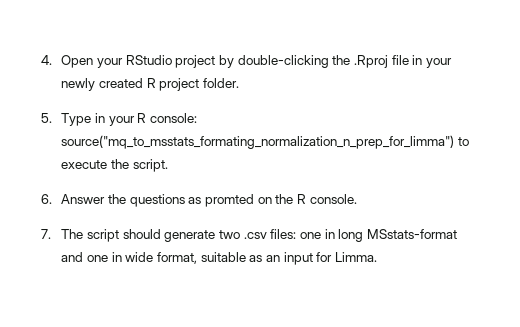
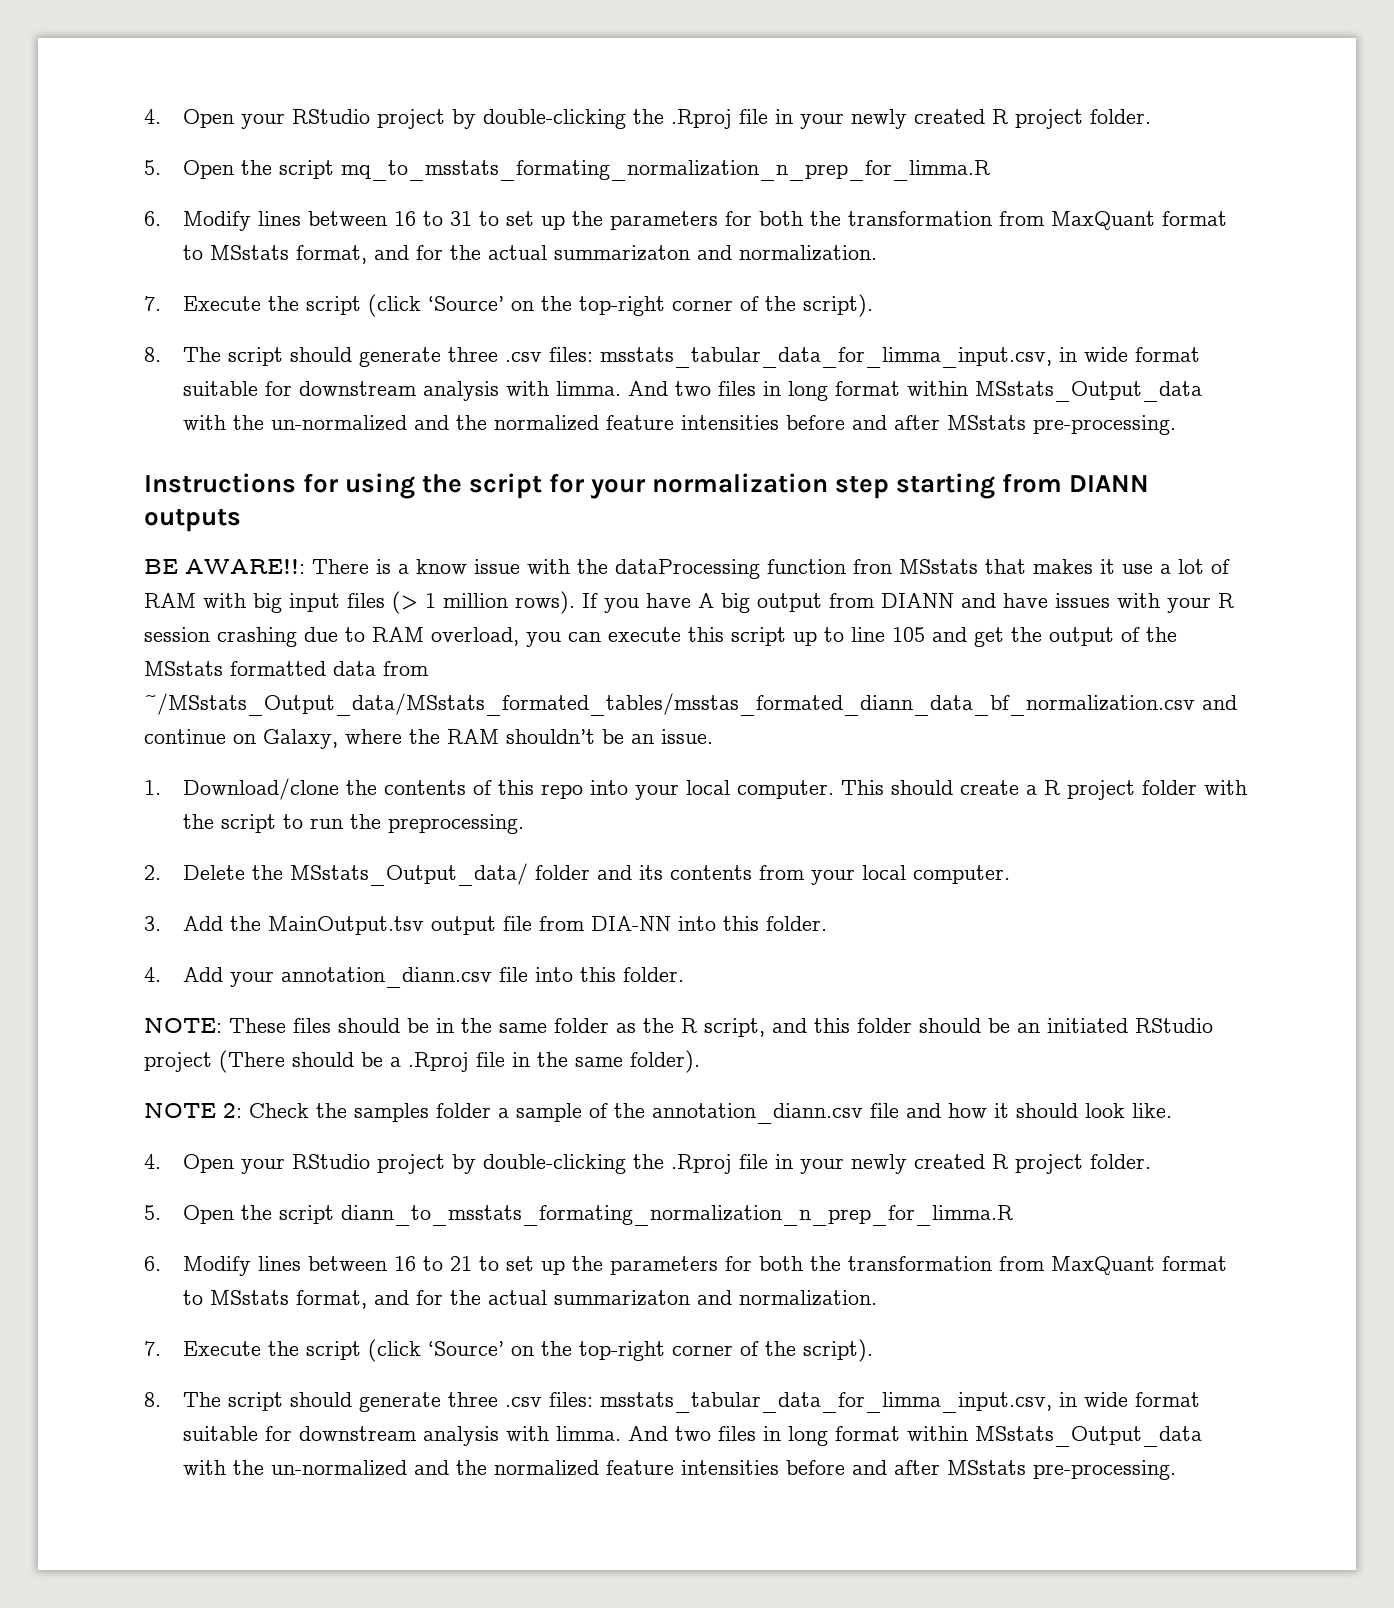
[61,113,197,126] [61,135,469,149] [61,159,168,172] [41,194,357,207] [41,229,457,242] [61,252,377,265] Type in your R console: source("mq_to_msstats_formating_normalization_n_prep_for_limma") to execute the script. // 6. Answer the questions as promted on the R console. // 7. The script should generate two .csv files: one in long MSstats-format and one in wide format, suitable as an input for Limma. -> [182,160,990,181] [144,211,1227,231] [182,245,877,264] [144,294,873,317] [144,347,1200,368] [182,381,1202,402] [182,415,1176,435] [144,473,1150,499] [144,509,241,532] [144,559,1230,579] [144,591,1234,614] [144,627,1177,647] [144,661,429,676] [144,693,1237,716] [144,729,713,749] [144,778,1247,800] [182,814,524,834] [144,863,1010,886] [144,916,827,935] [144,967,684,988] [144,1018,1213,1037] [144,1050,700,1073] [144,1103,1172,1124] [144,1154,1151,1174] [144,1205,1013,1226] [144,1256,1227,1276] [182,1290,877,1309] [144,1339,873,1362] [144,1392,1200,1413] [182,1426,1202,1447] [182,1460,1176,1480] Open the script mq_to_msstats_formating_normalization_n_prep_for_limma.R // 6. Modify lines between 16 to 31 to set up the parameters for both the transformation from MaxQuant format to MSstats format, and for the actual summarizaton and normalization. // 7. Execute the script (click ‘Source’ on the top-right corner of the script). // 8. The script should generate three .csv files: msstats_tabular_data_for_limma_input.csv, in wide format suitable for downstream analysis with limma. And two files in long format within MSstats_Output_data with the un-normalized and the normalized feature intensities before and after MSstats pre-processing. // Instructions for using the script for your normalization step starting from DIANN outputs // BE AWARE!!: There is a know issue with the dataProcessing function fron MSstats that makes it use a lot of RAM with big input files (> 1 million rows). If you have A big output from DIANN and have issues with your R session crashing due to RAM overload, you can execute this script up to line 105 and get the output of the MSstats formatted data from ~/MSstats_Output_data/MSstats_formated_tables/msstas_formated_diann_data_bf_normalization.csv and continue on Galaxy, where the RAM shouldn’t be an issue. // 1. Download/clone the contents of this repo into your local computer. This should create a R project folder with the script to run the preprocessing. // 2. Delete the MSstats_Output_data/ folder and its contents from your local computer. // 3. Add the MainOutput.tsv output file from DIA-NN into this folder. // 4. Add your annotation_diann.csv file into this folder. // NOTE: These files should be in the same folder as the R script, and this folder should be an initiated RStudio project (There should be a .Rproj file in the same folder). // NOTE 2: Check the samples folder a sample of the annotation_diann.csv file and how it should look like. // 4. Open your RStudio project by double-clicking the .Rproj file in your newly created R project folder. // 5. Open the script diann_to_msstats_formating_normalization_n_prep_for_limma.R // 6. Modify lines between 16 to 21 to set up the parameters for both the transformation from MaxQuant format to MSstats format, and for the actual summarizaton and normalization. // 7. Execute the script (click ‘Source’ on the top-right corner of the script). // 8. The script should generate three .csv files: msstats_tabular_data_for_limma_input.csv, in wide format suitable for downstream analysis with limma. And two files in long format within MSstats_Output_data with the un-normalized and the normalized feature intensities before and after MSstats pre-processing.

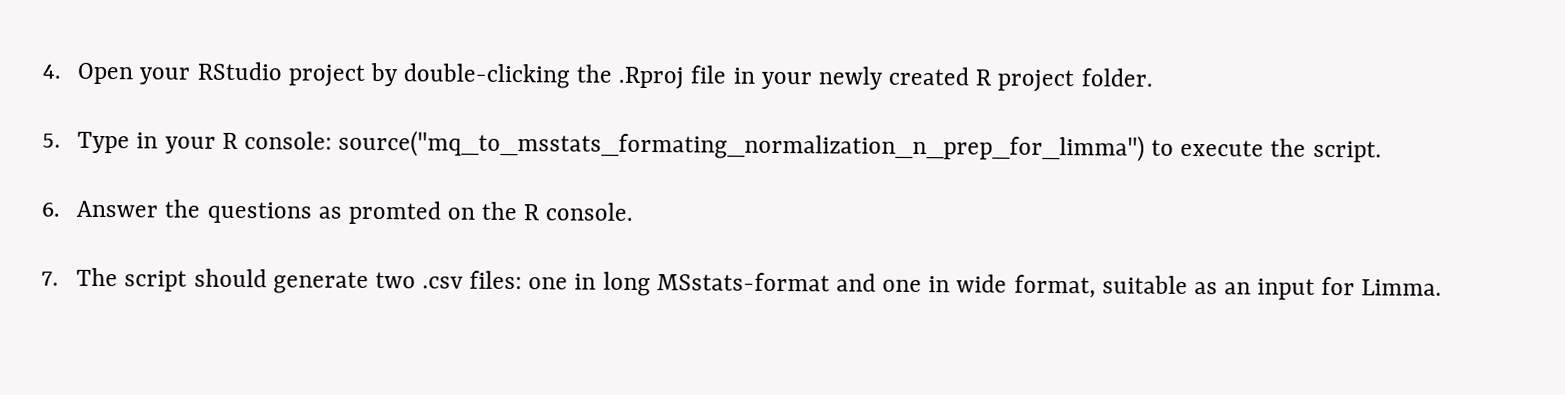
[182,160,990,181] [144,211,1227,231] [182,245,877,264] [144,294,873,317] [144,347,1200,368] [182,381,1202,402] [182,415,1176,435] [144,473,1150,499] [144,509,241,532] [144,559,1230,579] [144,591,1234,614] [144,627,1177,647] [144,661,429,676] [144,693,1237,716] [144,729,713,749] [144,778,1247,800] [182,814,524,834] [144,863,1010,886] [144,916,827,935] [144,967,684,988] [144,1018,1213,1037] [144,1050,700,1073] [144,1103,1172,1124] [144,1154,1151,1174] [144,1205,1013,1226] [144,1256,1227,1276] [182,1290,877,1309] [144,1339,873,1362] [144,1392,1200,1413] [182,1426,1202,1447] [182,1460,1176,1480] Open the script mq_to_msstats_formating_normalization_n_prep_for_limma.R // 6. Modify lines between 16 to 31 to set up the parameters for both the transformation from MaxQuant format to MSstats format, and for the actual summarizaton and normalization. // 7. Execute the script (click ‘Source’ on the top-right corner of the script). // 8. The script should generate three .csv files: msstats_tabular_data_for_limma_input.csv, in wide format suitable for downstream analysis with limma. And two files in long format within MSstats_Output_data with the un-normalized and the normalized feature intensities before and after MSstats pre-processing. // Instructions for using the script for your normalization step starting from DIANN outputs // BE AWARE!!: There is a know issue with the dataProcessing function fron MSstats that makes it use a lot of RAM with big input files (> 1 million rows). If you have A big output from DIANN and have issues with your R session crashing due to RAM overload, you can execute this script up to line 105 and get the output of the MSstats formatted data from ~/MSstats_Output_data/MSstats_formated_tables/msstas_formated_diann_data_bf_normalization.csv and continue on Galaxy, where the RAM shouldn’t be an issue. // 1. Download/clone the contents of this repo into your local computer. This should create a R project folder with the script to run the preprocessing. // 2. Delete the MSstats_Output_data/ folder and its contents from your local computer. // 3. Add the MainOutput.tsv output file from DIA-NN into this folder. // 4. Add your annotation_diann.csv file into this folder. // NOTE: These files should be in the same folder as the R script, and this folder should be an initiated RStudio project (There should be a .Rproj file in the same folder). // NOTE 2: Check the samples folder a sample of the annotation_diann.csv file and how it should look like. // 4. Open your RStudio project by double-clicking the .Rproj file in your newly created R project folder. // 5. Open the script diann_to_msstats_formating_normalization_n_prep_for_limma.R // 6. Modify lines between 16 to 21 to set up the parameters for both the transformation from MaxQuant format to MSstats format, and for the actual summarizaton and normalization. // 7. Execute the script (click ‘Source’ on the top-right corner of the script). // 8. The script should generate three .csv files: msstats_tabular_data_for_limma_input.csv, in wide format suitable for downstream analysis with limma. And two files in long format within MSstats_Output_data with the un-normalized and the normalized feature intensities before and after MSstats pre-processing. -> [77,129,1382,163] [41,199,634,225] [41,267,1443,300] Type in your R console: source("mq_to_msstats_formating_normalization_n_prep_for_limma") to execute the script. // 6. Answer the questions as promted on the R console. // 7. The script should generate two .csv files: one in long MSstats-format and one in wide format, suitable as an input for Limma.

